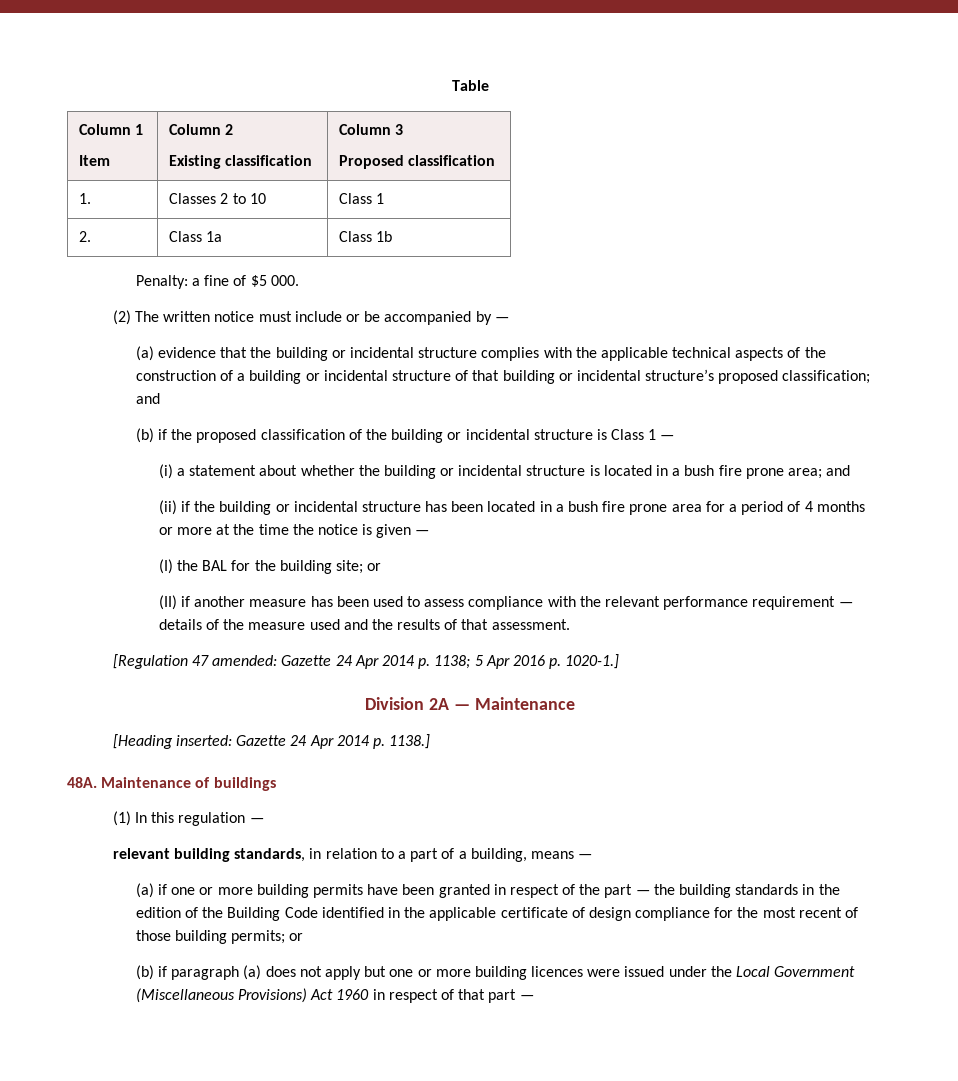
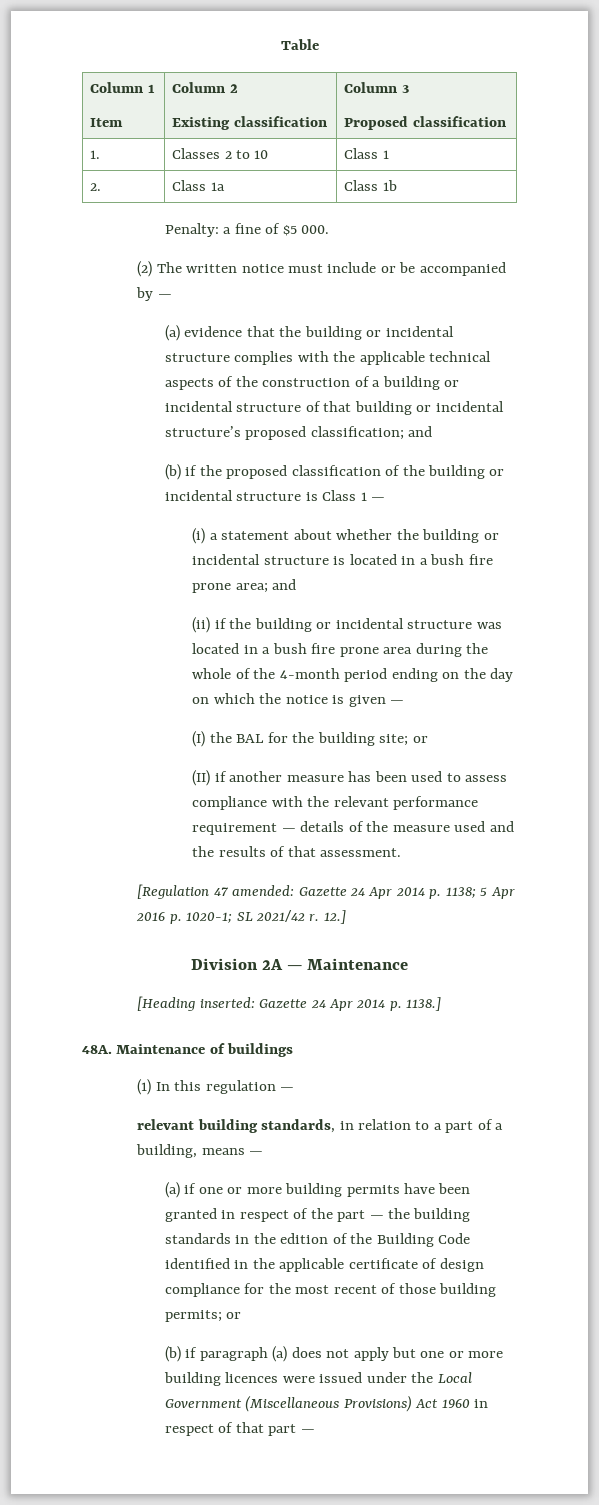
[425,501,484,512] has been -> [476,622,502,629] was
[705,501,865,515] [158,524,289,535] for a period of 4 months or more at the time -> [415,643,489,657] [192,668,514,682] [192,693,255,704] during the whole of the 4-month period ending on the day on which
[565,654,620,669] 1020-1.] -> [186,910,346,924] 1020-1; SL 2021/42 r. 12.]

